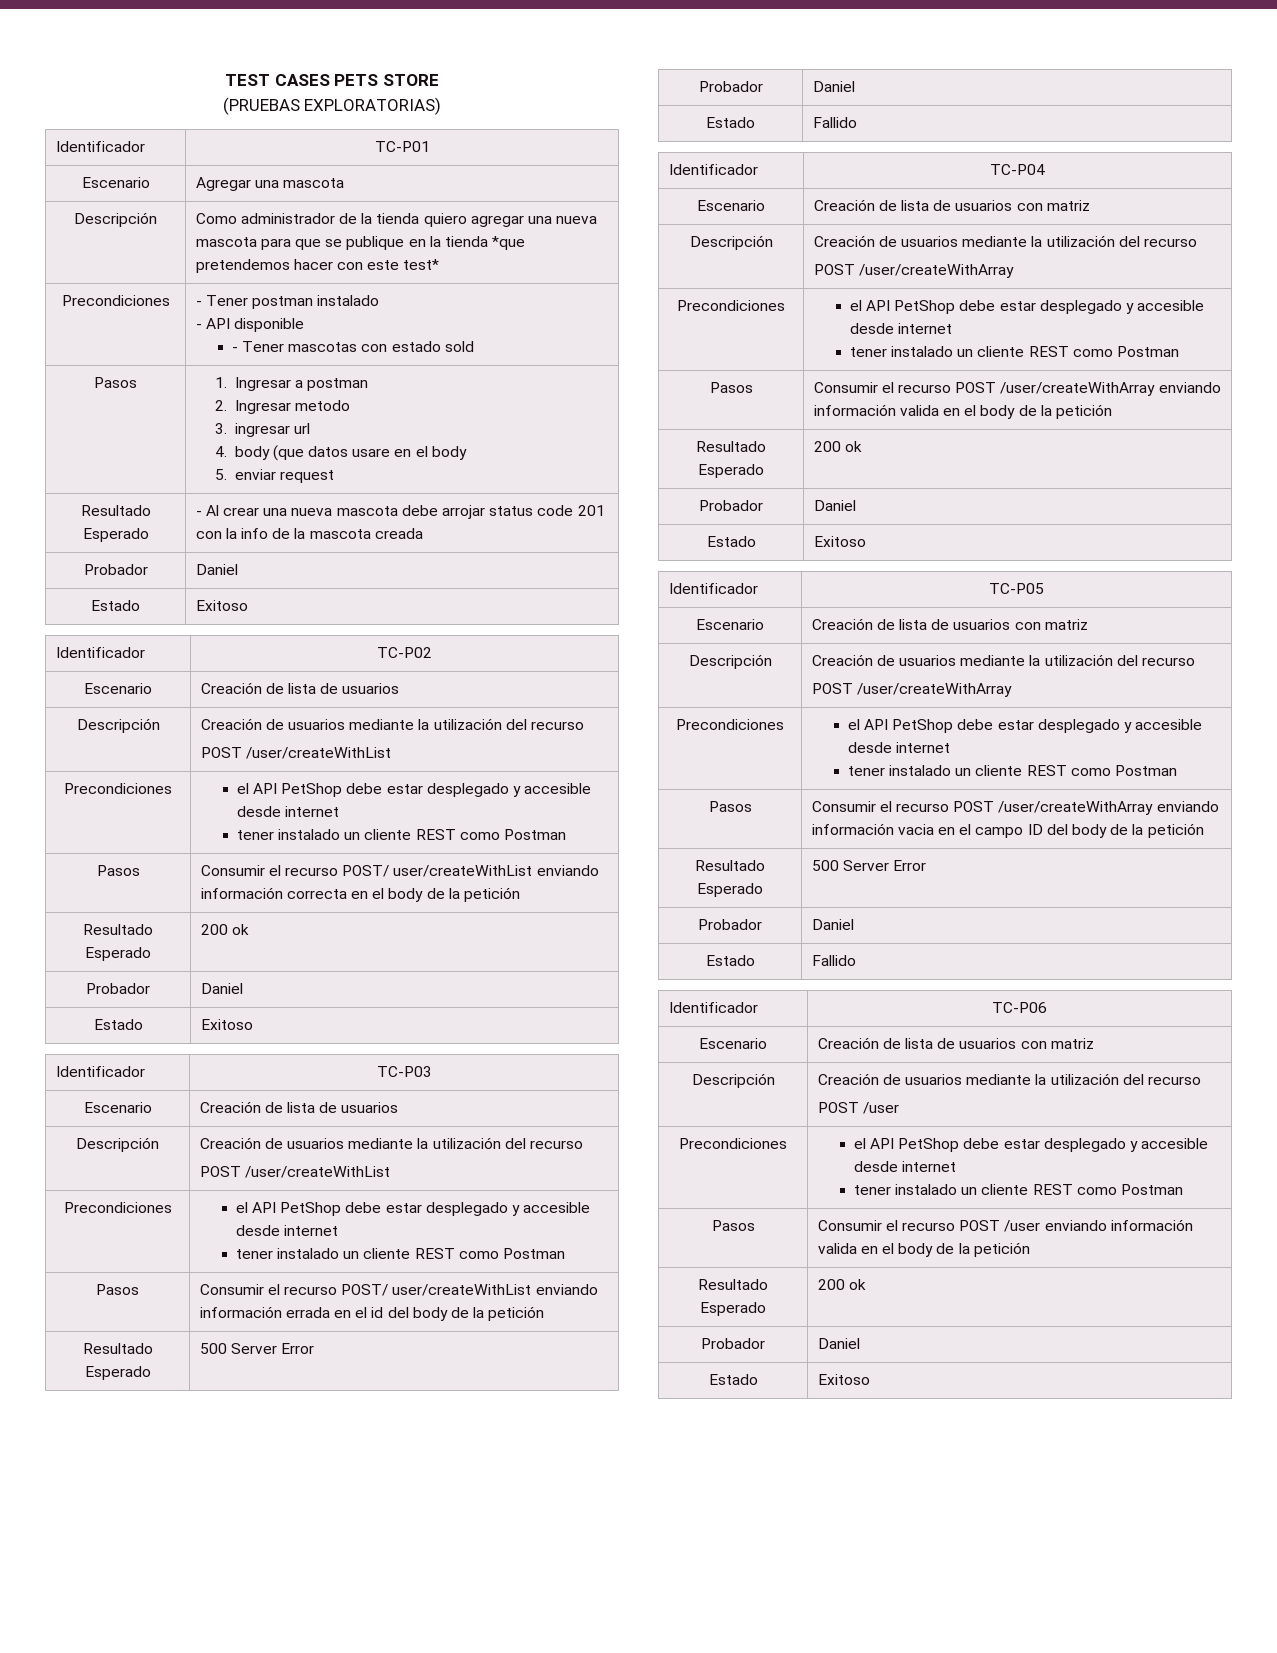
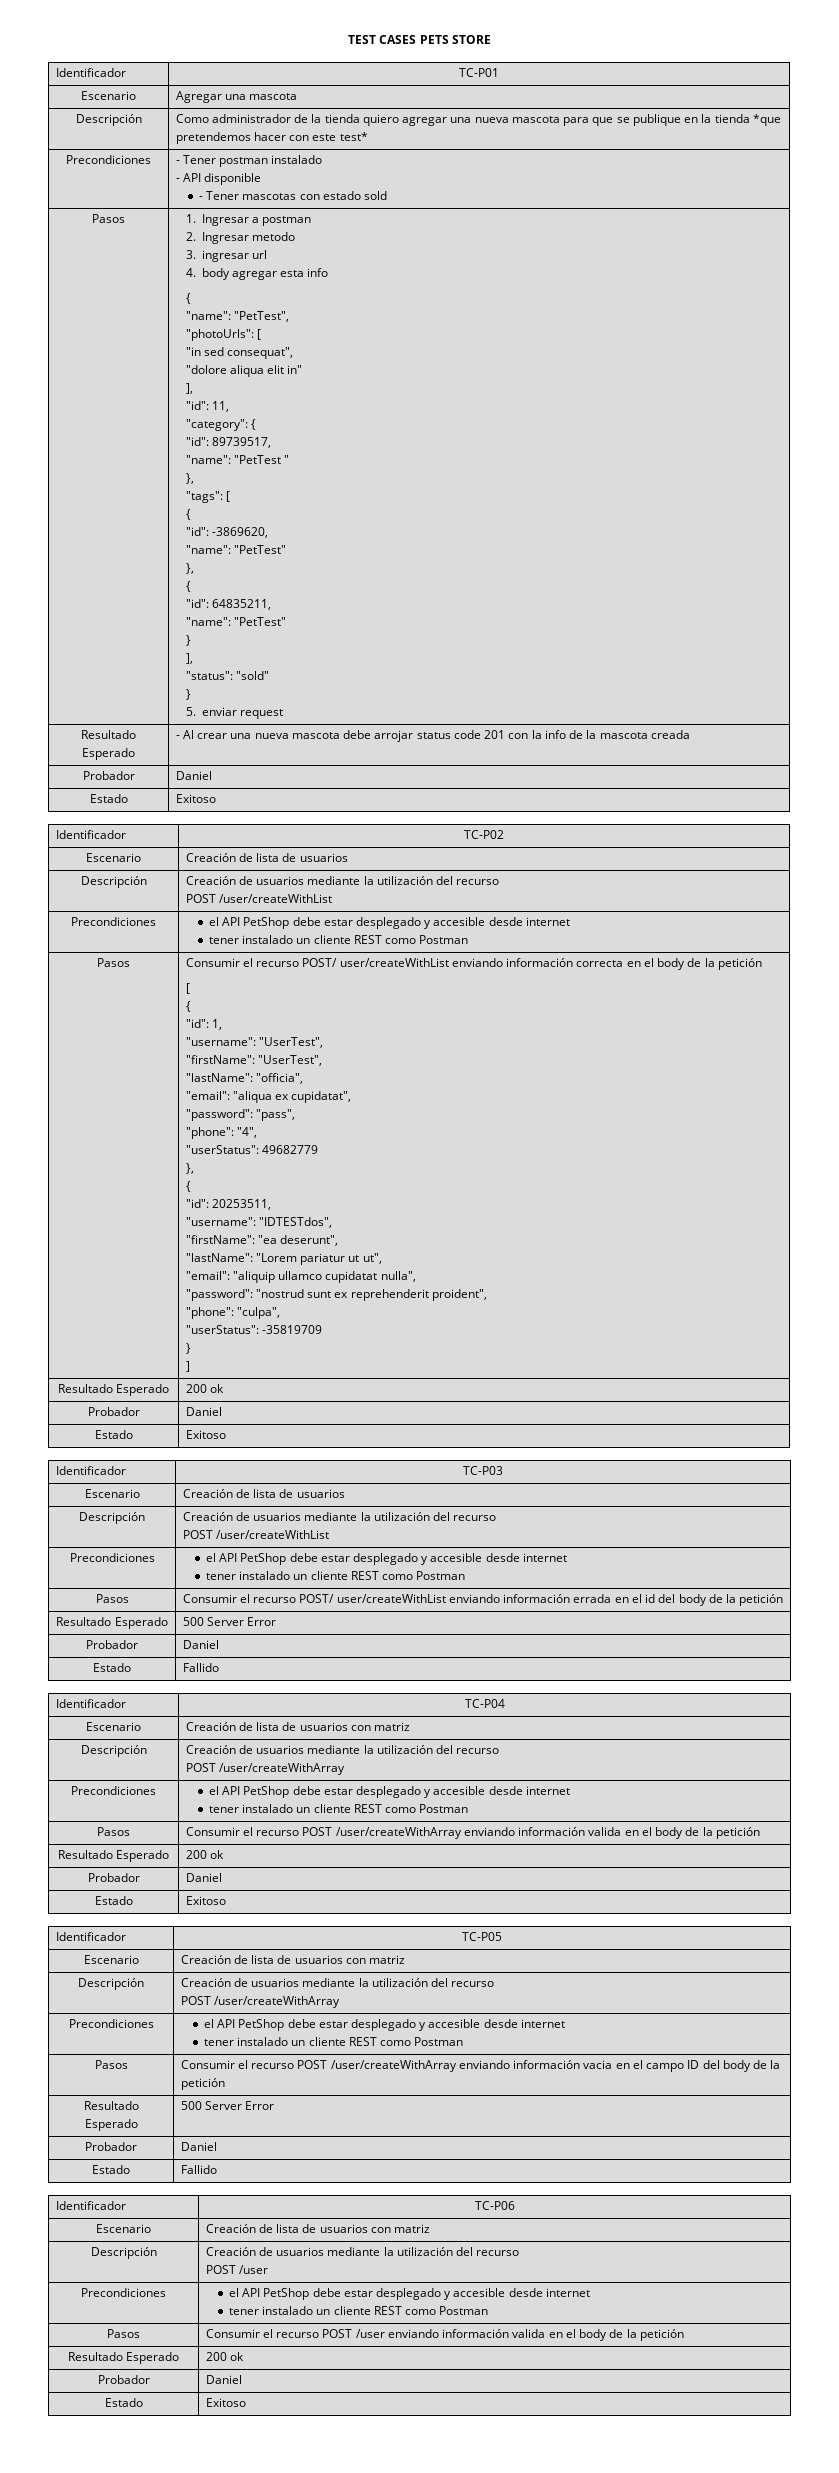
[222,97,442,115] // (PRUEBAS EXPLORATORIAS) -> (491, 39) none
[272,445,467,461] (que datos usare en el body -> [231,268,329,280] [185,293,191,304] [185,311,289,322] [185,329,261,341] [185,347,294,359] [185,365,303,377] [185,383,193,394] [185,401,229,412] [185,419,256,431] [185,437,271,448] [185,455,290,464] [185,473,194,484] [185,491,230,503] [185,509,191,520] [185,527,268,538] [185,545,286,554] [185,563,194,574] [185,581,191,592] [185,599,271,610] [185,617,286,626] [185,635,191,646] [185,653,193,664] [185,671,269,680] [185,689,191,700] agregar esta info // { // "name": "PetTest", // "photoUrls": [ // "in sed consequat", // "dolore aliqua elit in" // ], // "id": 11, // "category": { // "id": 89739517, // "name": "PetTest " // }, // "tags": [ // { // "id": -3869620, // "name": "PetTest" // }, // { // "id": 64835211, // "name": "PetTest" // } // ], // "status": "sold" // }
(521, 894) none -> [185,983,190,994] [185,1001,191,1012] [185,1019,222,1030] [185,1037,323,1048] [185,1055,322,1066] [185,1073,303,1084] [185,1091,352,1103] [185,1109,295,1121] [185,1127,257,1139] [185,1145,318,1154] [185,1163,194,1174] [185,1181,191,1192] [185,1199,271,1210] [185,1217,332,1228] [185,1235,339,1246] [185,1253,382,1265] [185,1271,416,1283] [185,1289,487,1301] [185,1307,280,1319] [185,1325,322,1334] [185,1343,191,1354] [185,1361,190,1372] // [ // { // "id": 1, // "username": "UserTest", // "firstName": "UserTest", // "lastName": "officia", // "email": "aliqua ex cupidatat", // "password": "pass", // "phone": "4", // "userStatus": 49682779 // }, // { // "id": 20253511, // "username": "IDTESTdos", // "firstName": "ea deserunt", // "lastName": "Lorem pariatur ut ut", // "email": "aliquip ullamco cupidatat nulla", // "password": "nostrud sunt ex reprehenderit proident", // "phone": "culpa", // "userStatus": -35819709 // } // ]

